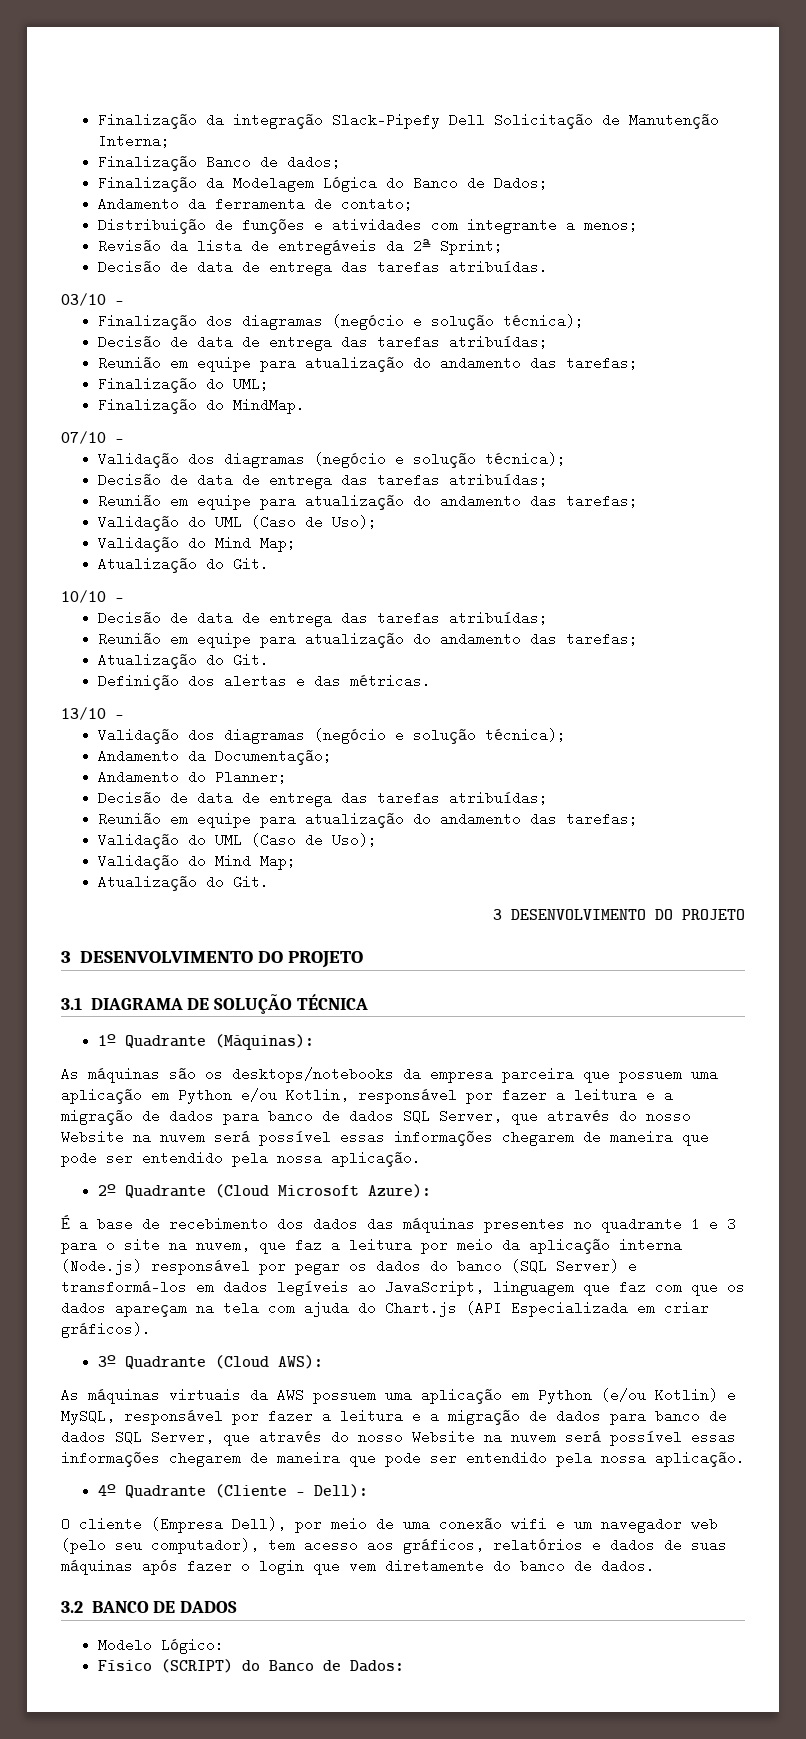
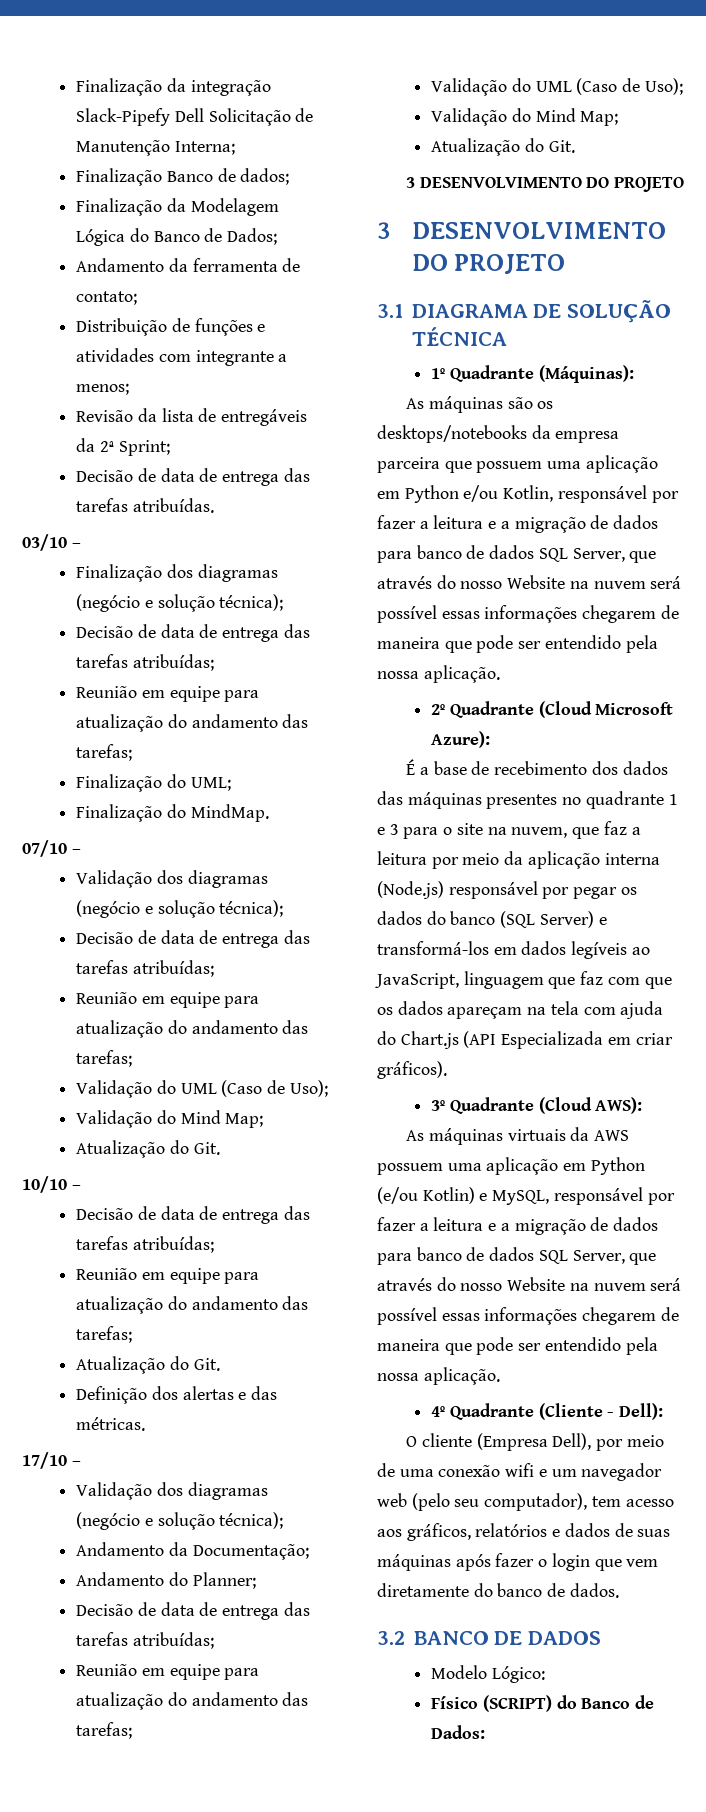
[61,707,106,720] 13/10 -> [22,1452,67,1469] 17/10

